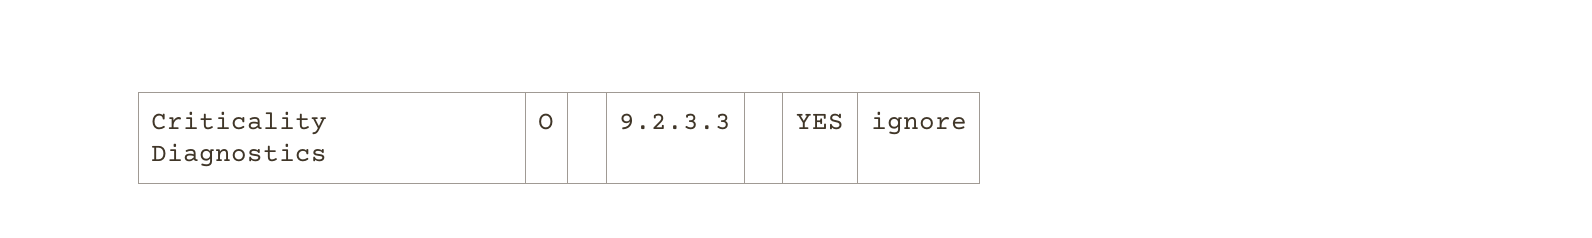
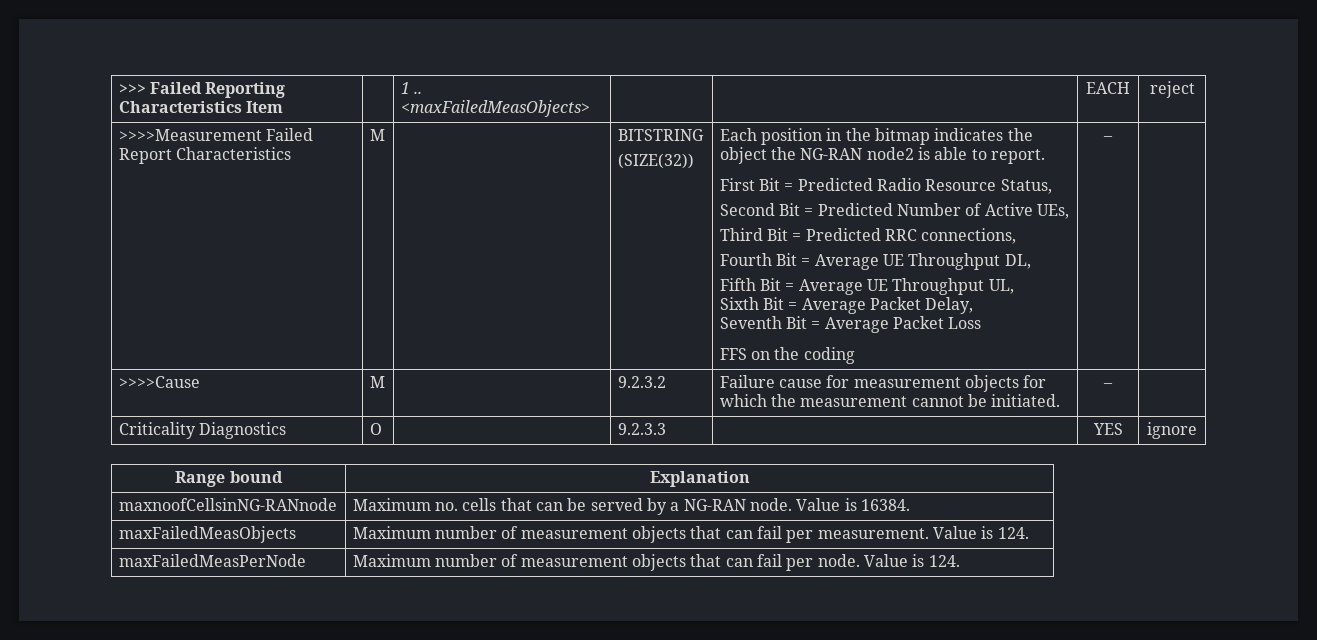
(150, 123) none -> [118,82,286,98] [118,101,284,113] [400,82,423,94] [400,100,590,117] [1086,82,1130,94] [1149,81,1195,98] [118,128,314,141] [118,147,292,164] [369,129,385,141] [617,129,704,141] [617,153,694,169] [719,128,1033,145] [719,147,1046,164] [719,178,1052,194] [719,203,1070,219] [719,228,1017,244] [719,253,1031,270] [719,278,1014,295] [719,297,974,314] [719,316,982,333] [719,347,855,364] [1103,136,1113,141] [118,376,200,388] [369,376,385,388] [617,376,666,388] [719,375,1047,392] [719,394,1061,407] [1103,383,1113,388] >>> Failed Reporting Characteristics Item | | 1 .. <maxFailedMeasObjects> | | | EACH | reject // >>>>Measurement Failed Report Characteristics | M | | BITSTRING // (SIZE(32)) | Each position in the bitmap indicates the object the NG-RAN node2 is able to report. // First Bit = Predicted Radio Resource Status, // Second Bit = Predicted Number of Active UEs, // Third Bit = Predicted RRC connections, // Fourth Bit = Average UE Throughput DL, // Fifth Bit = Average UE Throughput UL, // Sixth Bit = Average Packet Delay, // Seventh Bit = Average Packet Loss // FFS on the coding | – | // >>>>Cause | M | | 9.2.3.2 | Failure cause for measurement objects for which the measurement cannot be initiated. | – | //
(967, 123) none -> [175,471,283,487] [649,471,750,487] [118,498,337,511] [352,498,910,515] [118,526,296,543] [352,526,1029,543] [118,554,306,567] [352,554,960,571] // Range bound | Explanation // maxnoofCellsinNG-RANnode | Maximum no. cells that can be served by a NG-RAN node. Value is 16384. // maxFailedMeasObjects | Maximum number of measurement objects that can fail per measurement. Value is 124. // maxFailedMeasPerNode | Maximum number of measurement objects that can fail per node. Value is 124.

